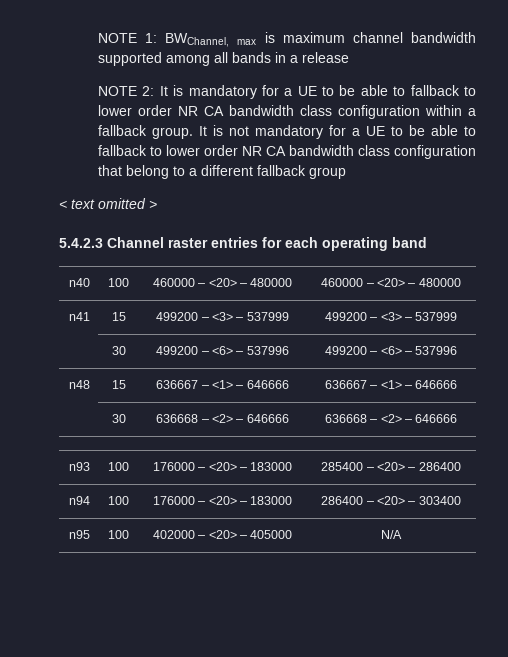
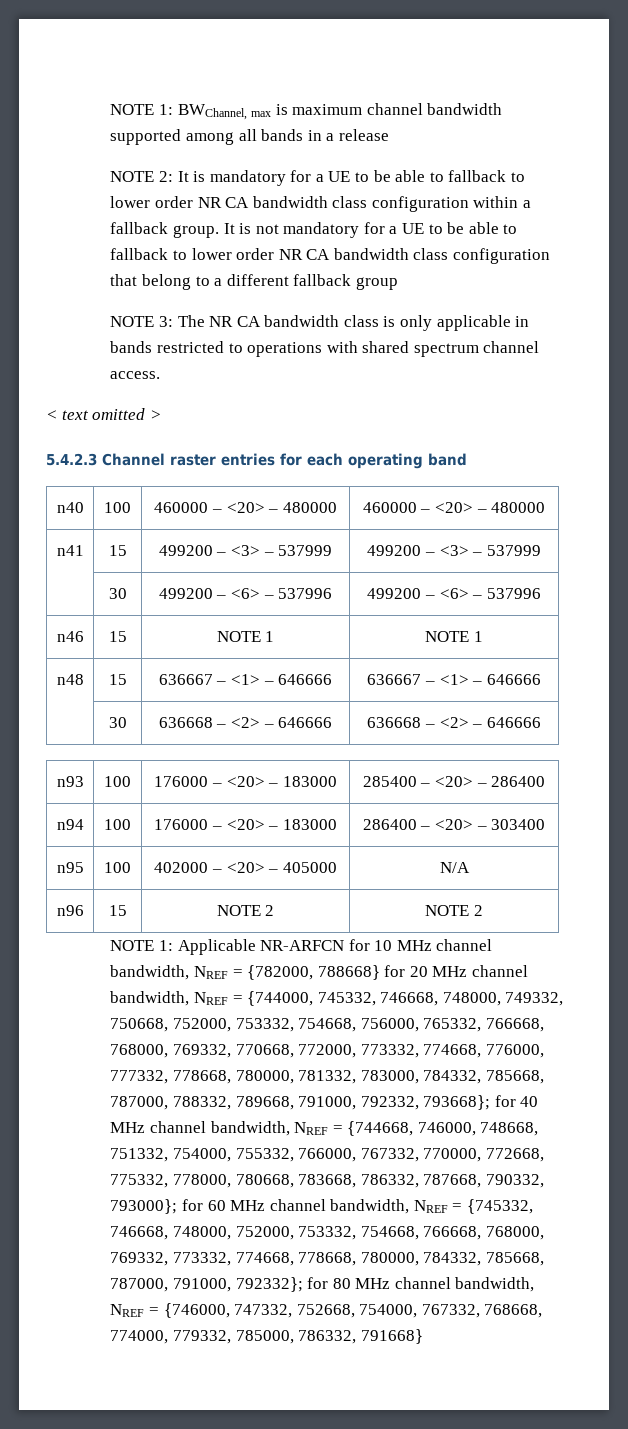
(346, 173) none -> [110,315,530,331] [110,341,540,357] [110,371,161,379] // NOTE 3: The NR CA bandwidth class is only applicable in bands restricted to operations with shared spectrum channel access.
(458, 350) none -> [56,631,84,642] [108,631,127,642] [216,631,275,642] [425,631,483,642] // n46 | 15 | NOTE 1 | NOTE 1
(402, 534) none -> [56,905,84,916] [108,905,127,916] [216,905,275,916] [425,905,483,916] [110,939,493,955] [110,965,529,980] [110,991,564,1006] [110,1018,544,1032] [110,1044,544,1058] [110,1070,544,1084] [110,1095,539,1110] [110,1121,539,1136] [110,1148,544,1162] [110,1174,544,1188] [110,1199,534,1214] [110,1226,544,1240] [110,1252,544,1266] [110,1277,535,1292] [110,1303,543,1318] [110,1329,423,1344] // n96 | 15 | NOTE 2 | NOTE 2 // NOTE 1: Applicable NR-ARFCN for 10 MHz channel bandwidth, NREF = {782000, 788668} for 20 MHz channel bandwidth, NREF = {744000, 745332, 746668, 748000, 749332, 750668, 752000, 753332, 754668, 756000, 765332, 766668, 768000, 769332, 770668, 772000, 773332, 774668, 776000, 777332, 778668, 780000, 781332, 783000, 784332, 785668, 787000, 788332, 789668, 791000, 792332, 793668}; for 40 MHz channel bandwidth, NREF = {744668, 746000, 748668, 751332, 754000, 755332, 766000, 767332, 770000, 772668, 775332, 778000, 780668, 783668, 786332, 787668, 790332, 793000}; for 60 MHz channel bandwidth, NREF = {745332, 746668, 748000, 752000, 753332, 754668, 766668, 768000, 769332, 773332, 774668, 778668, 780000, 784332, 785668, 787000, 791000, 792332}; for 80 MHz channel bandwidth, NREF = {746000, 747332, 752668, 754000, 767332, 768668, 774000, 779332, 785000, 786332, 791668}

